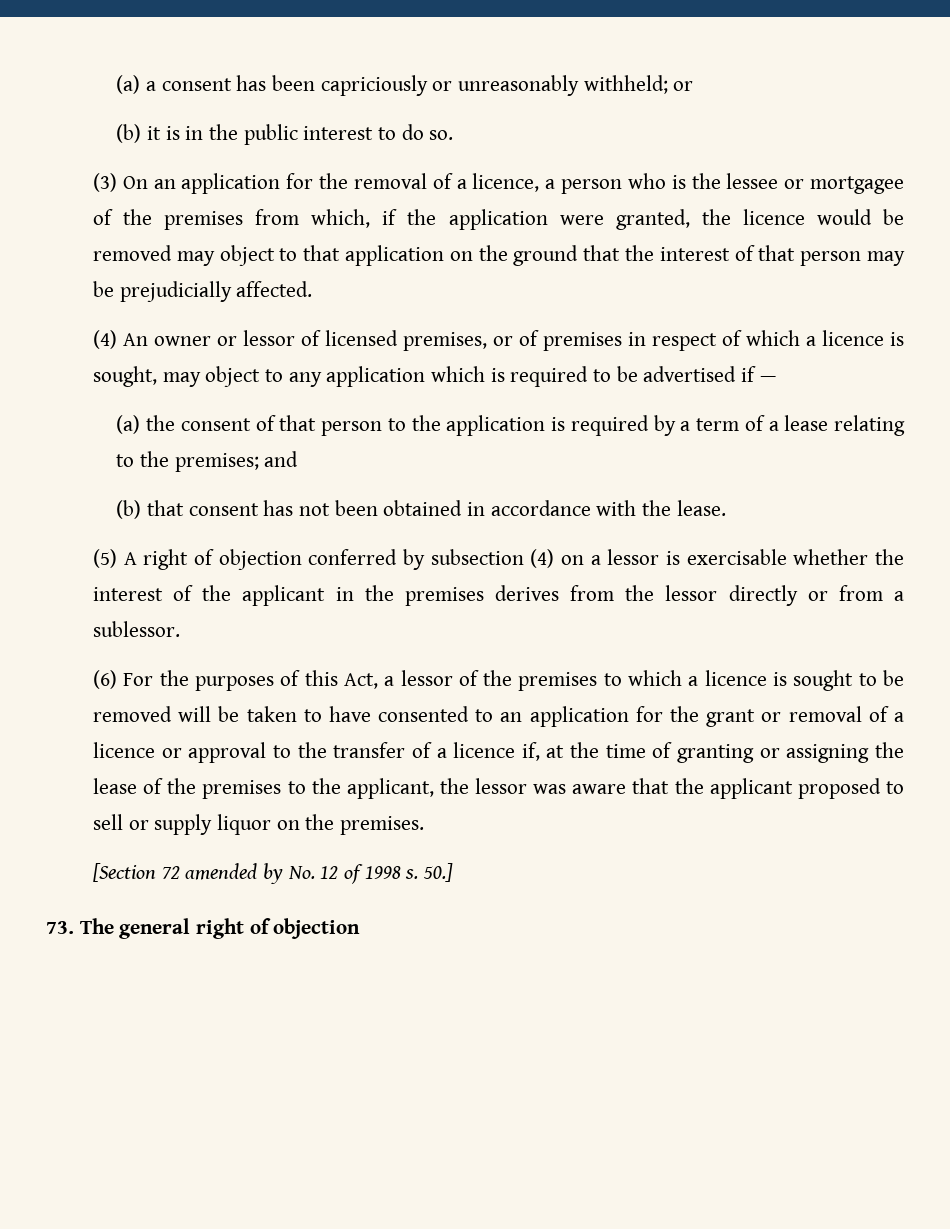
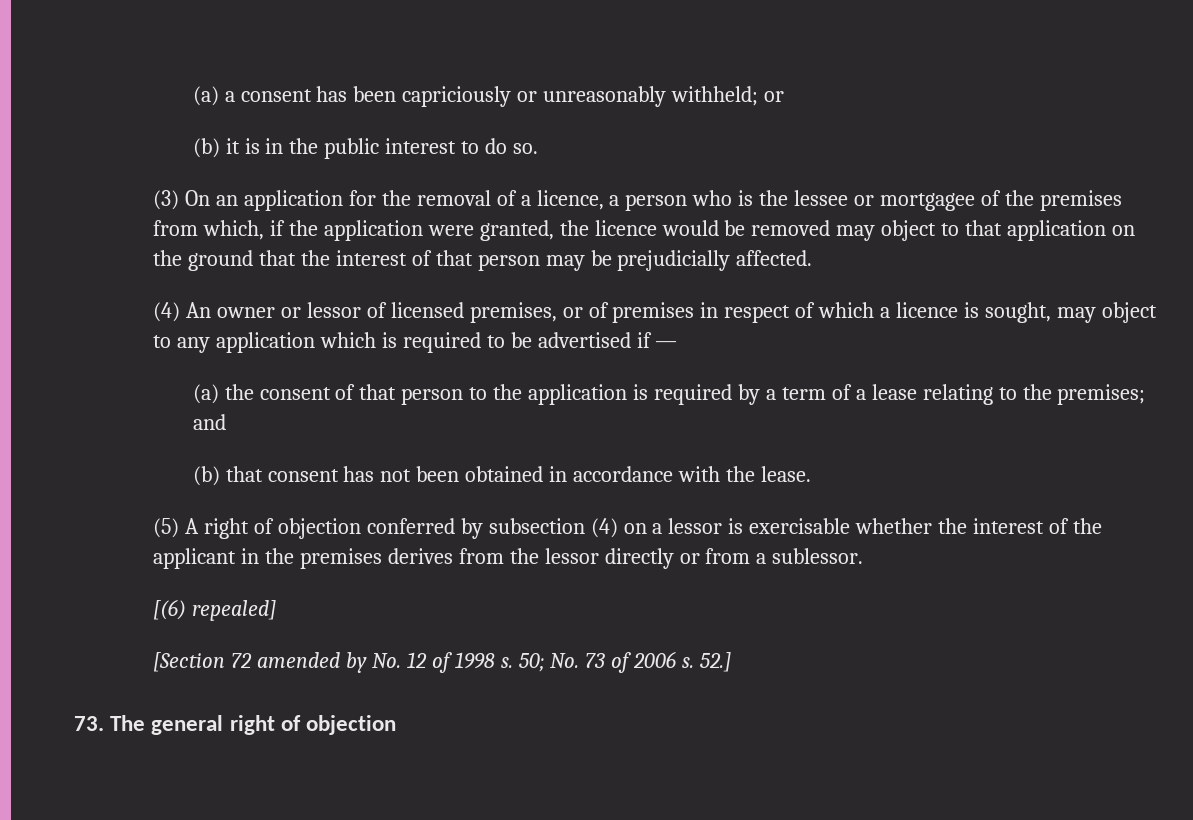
[92,670,905,691] [92,706,904,727] [92,742,905,763] [92,778,904,799] [92,814,424,835] (6) For the purposes of this Act, a lessor of the premises to which a licence is sought to be removed will be taken to have consented to an application for the grant or removal of a licence or approval to the transfer of a licence if, at the time of granting or assigning the lease of the premises to the applicant, the lessor was aware that the applicant proposed to sell or supply liquor on the premises. -> [153,599,277,621] [(6) repealed]
[422,863,453,882] 50.] -> [518,651,732,673] 50; No. 73 of 2006 s. 52.]

